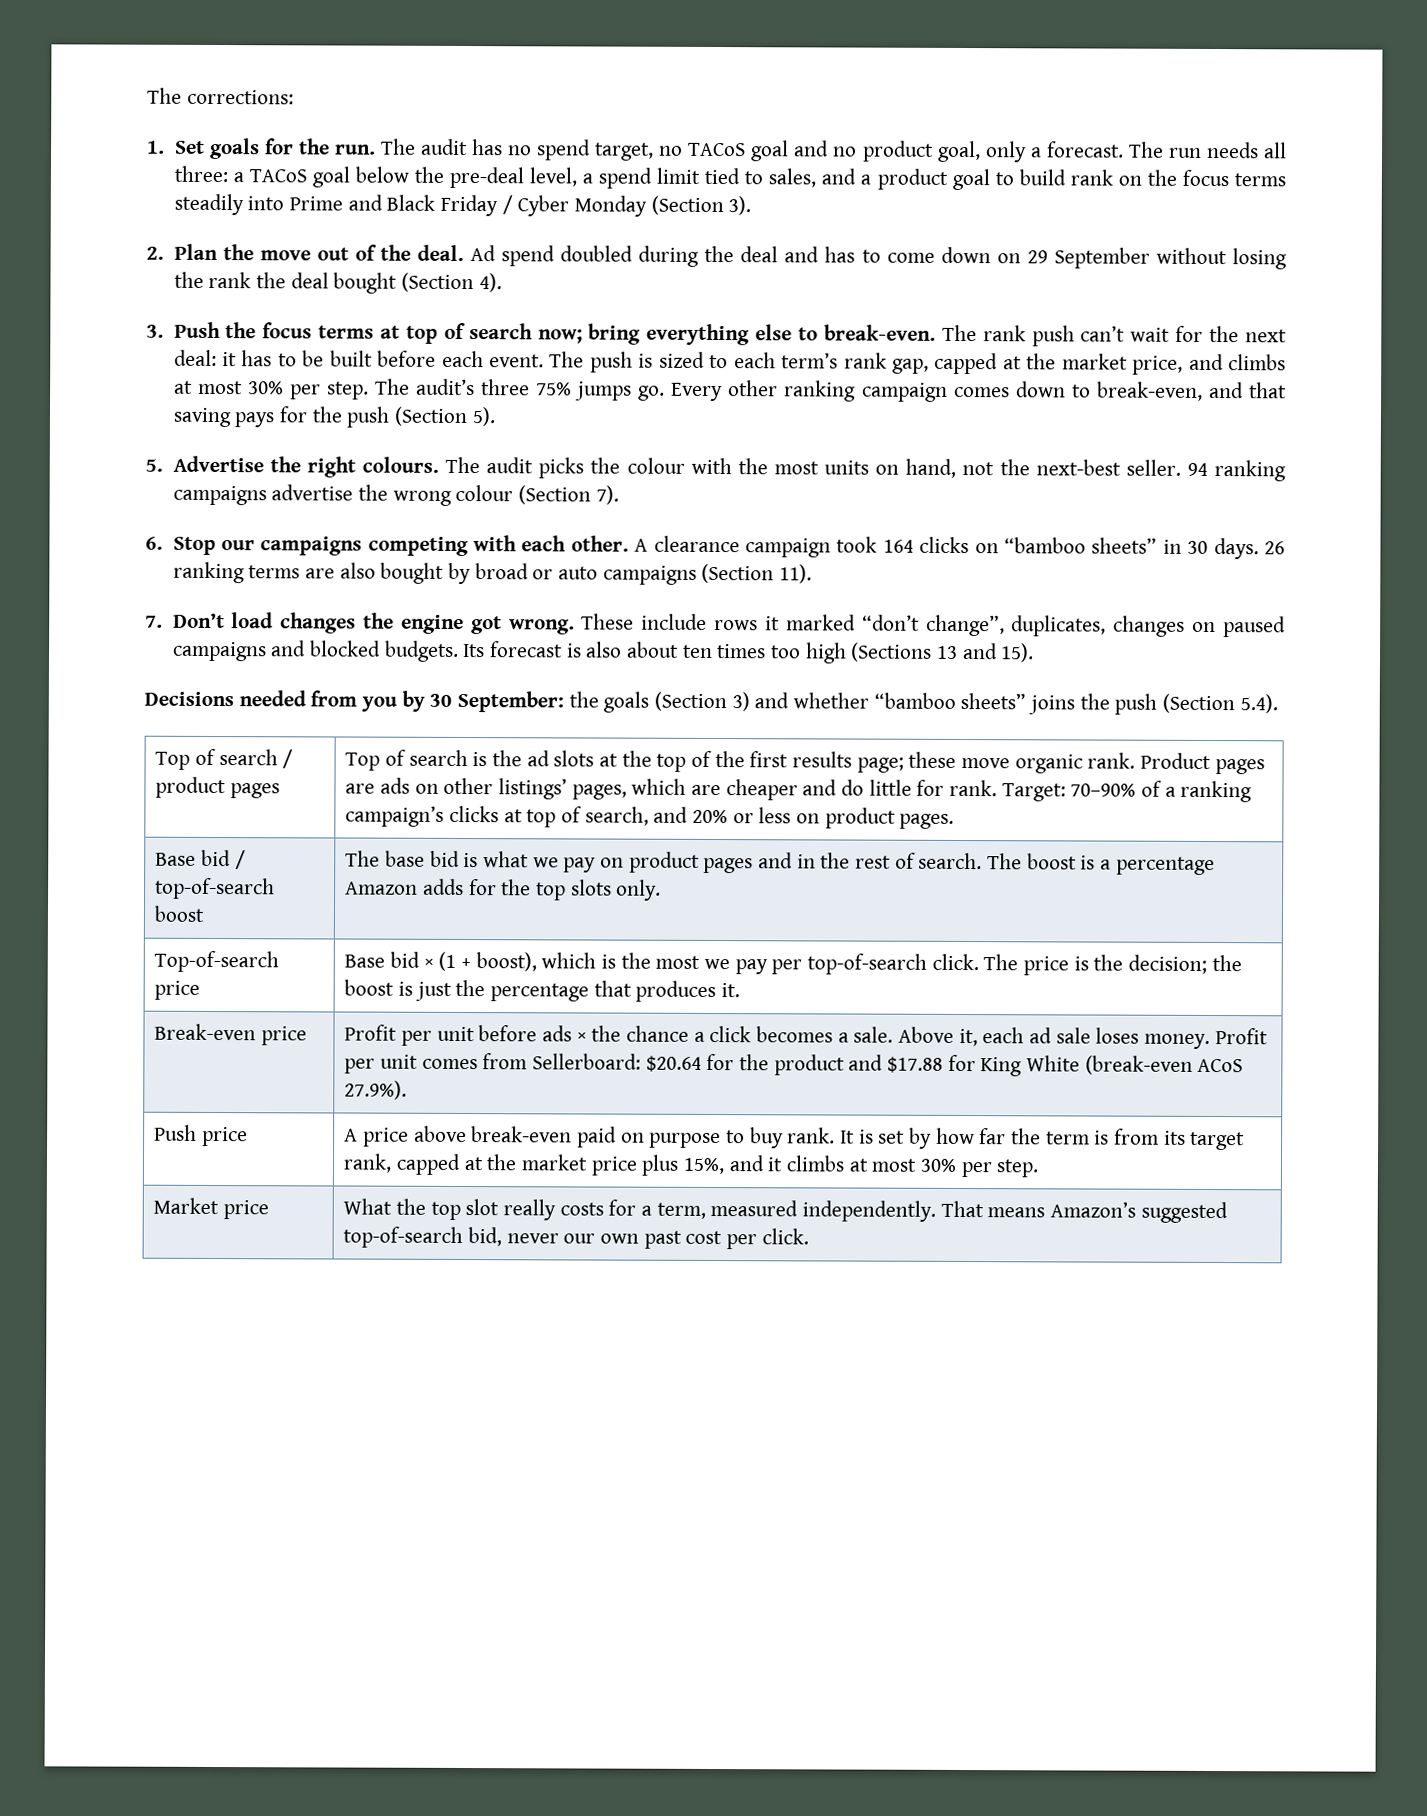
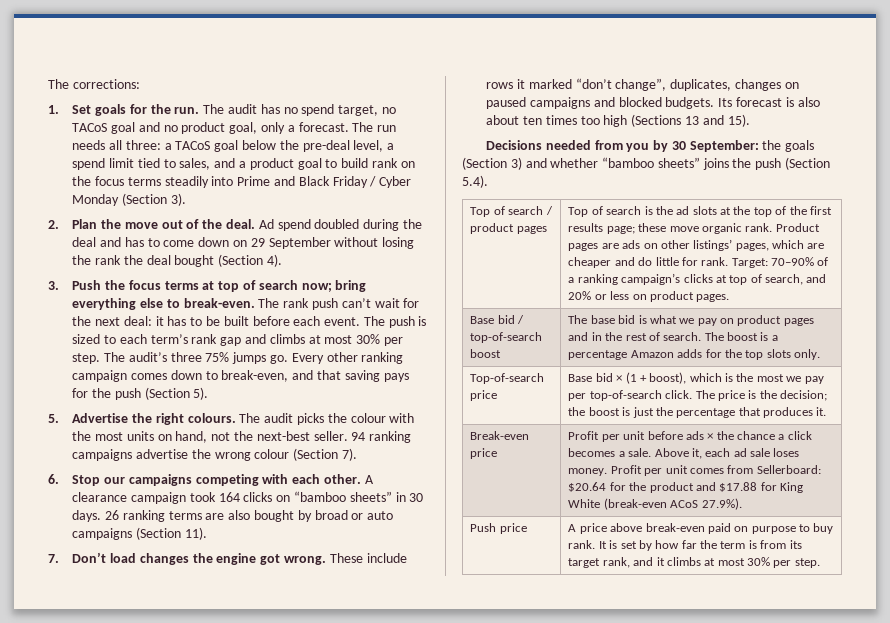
[891,352,1184,375] gap, capped at the market price, -> [220,337,242,346] gap
[396,1153,725,1176] capped at the market price plus 15%, -> (630, 562) none
[153,1197,270,1220] [343,1198,1228,1224] [343,1226,809,1250] // Market price | What the top slot really costs for a term, measured independently. That means Amazon’s suggested top-of-search bid, never our own past cost per click. -> (820, 563) none

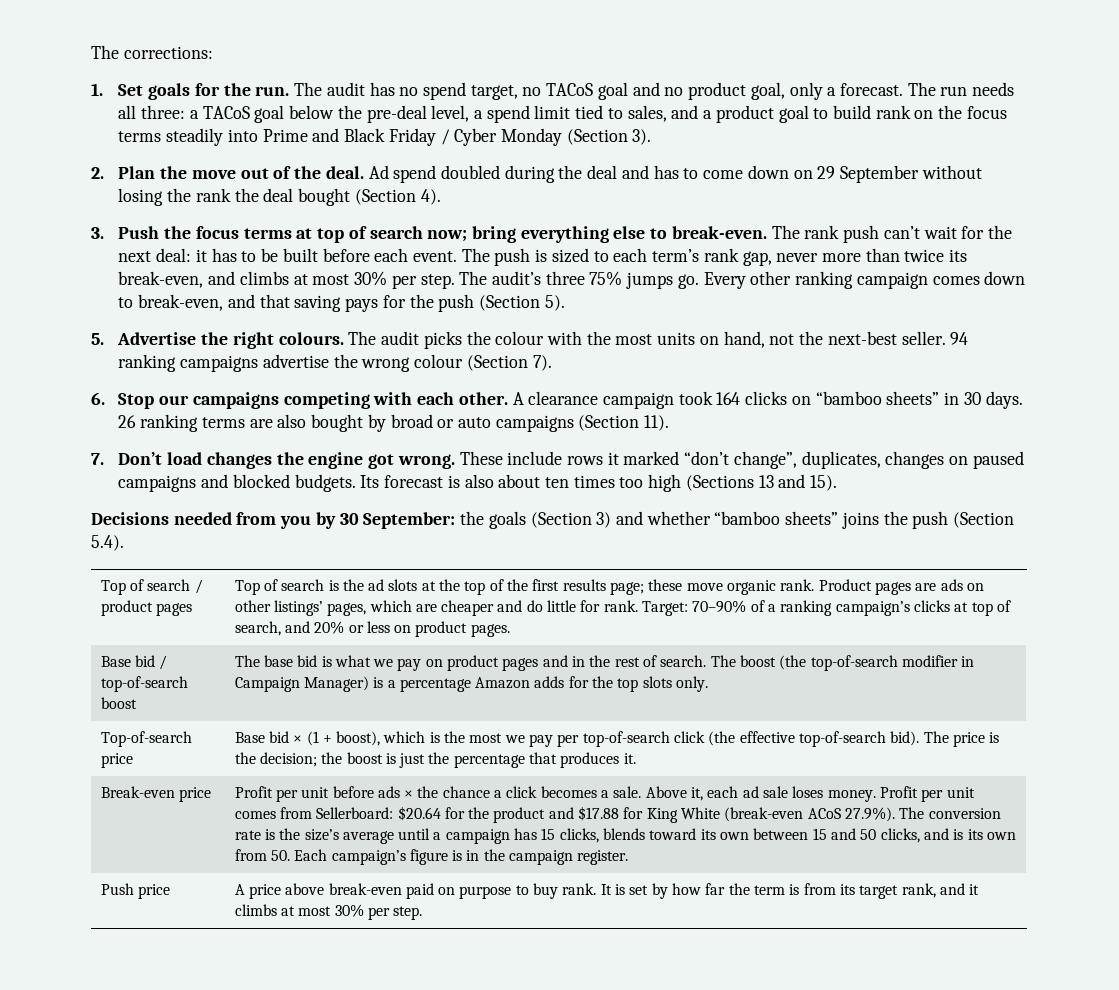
[220,337,242,346] gap -> [742,248,968,266] [118,271,204,288] gap, never more than twice its break-even,
(759, 336) none -> [779,655,975,671] [234,676,369,692] (the top-of-search modifier in Campaign Manager)
[665,390,693,399] click. -> [674,731,920,747] click (the effective top-of-search bid).
(742, 504) none -> [899,807,1001,819] [234,828,1016,844] [234,849,629,865] The conversion rate is the size’s average until a campaign has 15 clicks, blends toward its own between 15 and 50 clicks, and is its own from 50. Each campaign’s figure is in the campaign register.

